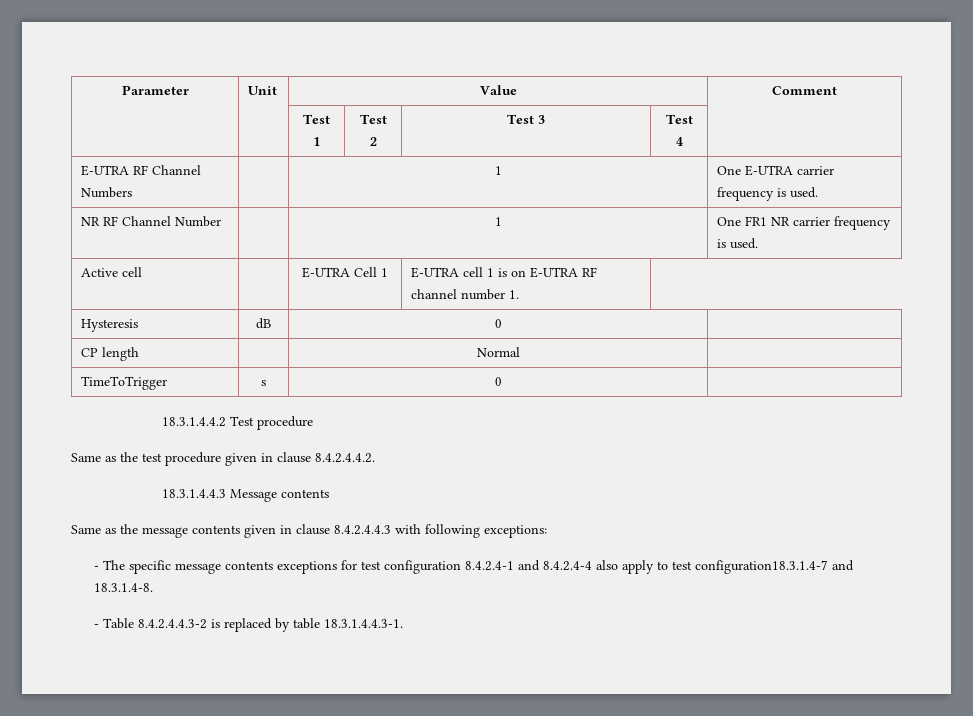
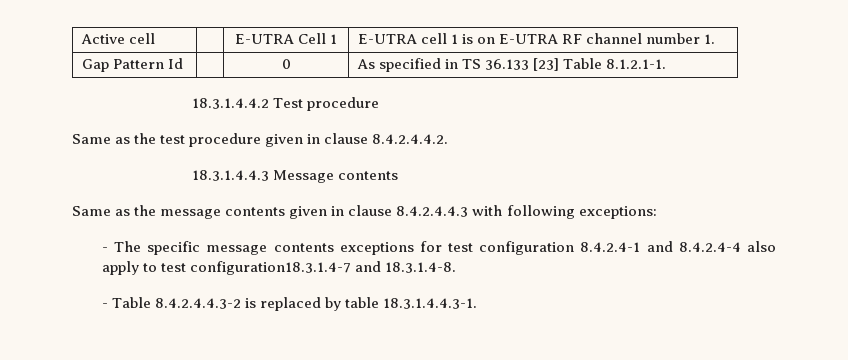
[121,85,189,95] [248,86,278,95] [479,85,517,95] [772,86,837,95] [303,114,330,124] [313,137,320,146] [359,114,387,124] [369,137,377,146] [507,114,545,124] [665,114,693,124] [675,137,683,146] [81,165,202,176] [81,187,133,198] [494,166,502,175] [717,165,835,176] [717,187,819,201] [81,216,222,227] [494,217,502,226] [717,216,892,230] [717,238,759,249] Parameter | Unit | Value | Comment // | | Test 1 | Test 2 | Test 3 | Test 4 | // E-UTRA RF Channel Numbers | | 1 | One E-UTRA carrier frequency is used. // NR RF Channel Number | | 1 | One FR1 NR carrier frequency is used. // -> (80, 39) none
[81,319,139,332] [256,318,271,329] [494,319,502,328] [81,347,140,361] [476,347,520,357] [81,376,168,390] [261,380,266,386] [494,377,502,386] Hysteresis | dB | 0 | // CP length | | Normal | // TimeToTrigger | s | 0 | -> [81,58,183,72] [281,59,291,69] [356,58,667,72] Gap Pattern Id | | 0 | As specified in TS 36.133 [23] Table 8.1.2.1-1.

